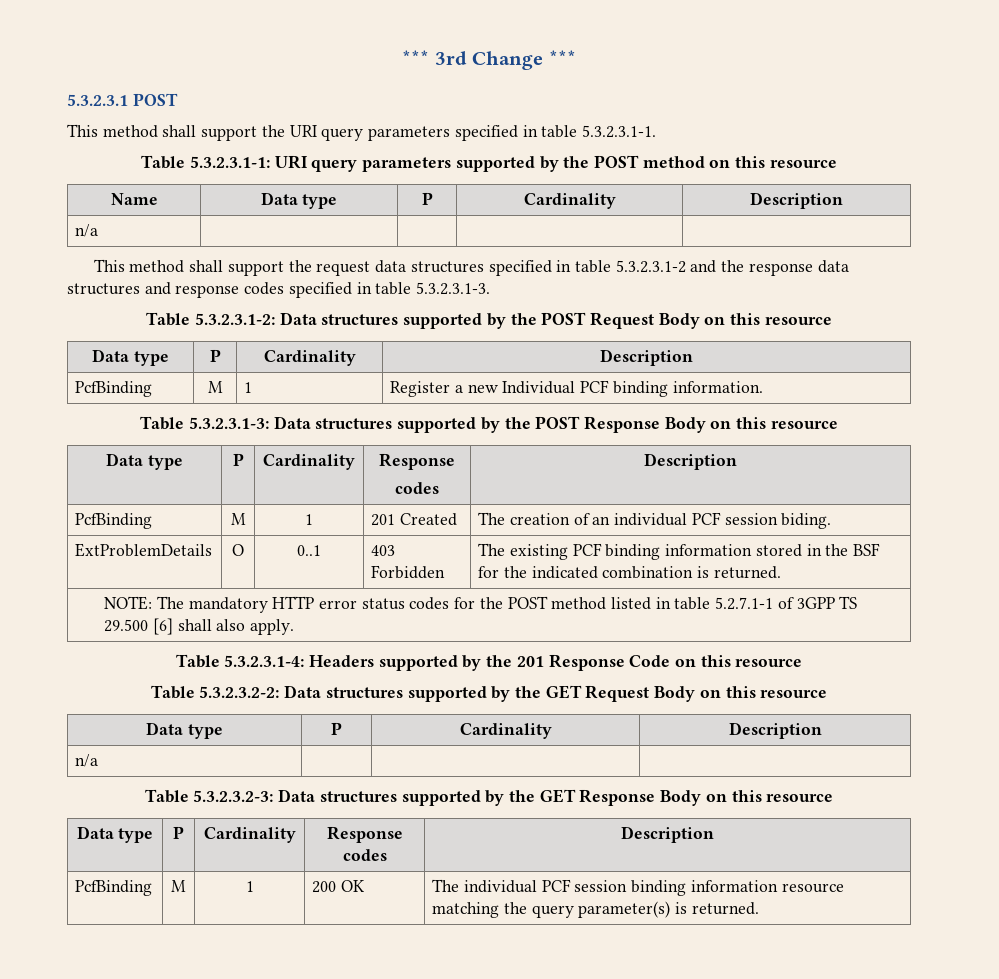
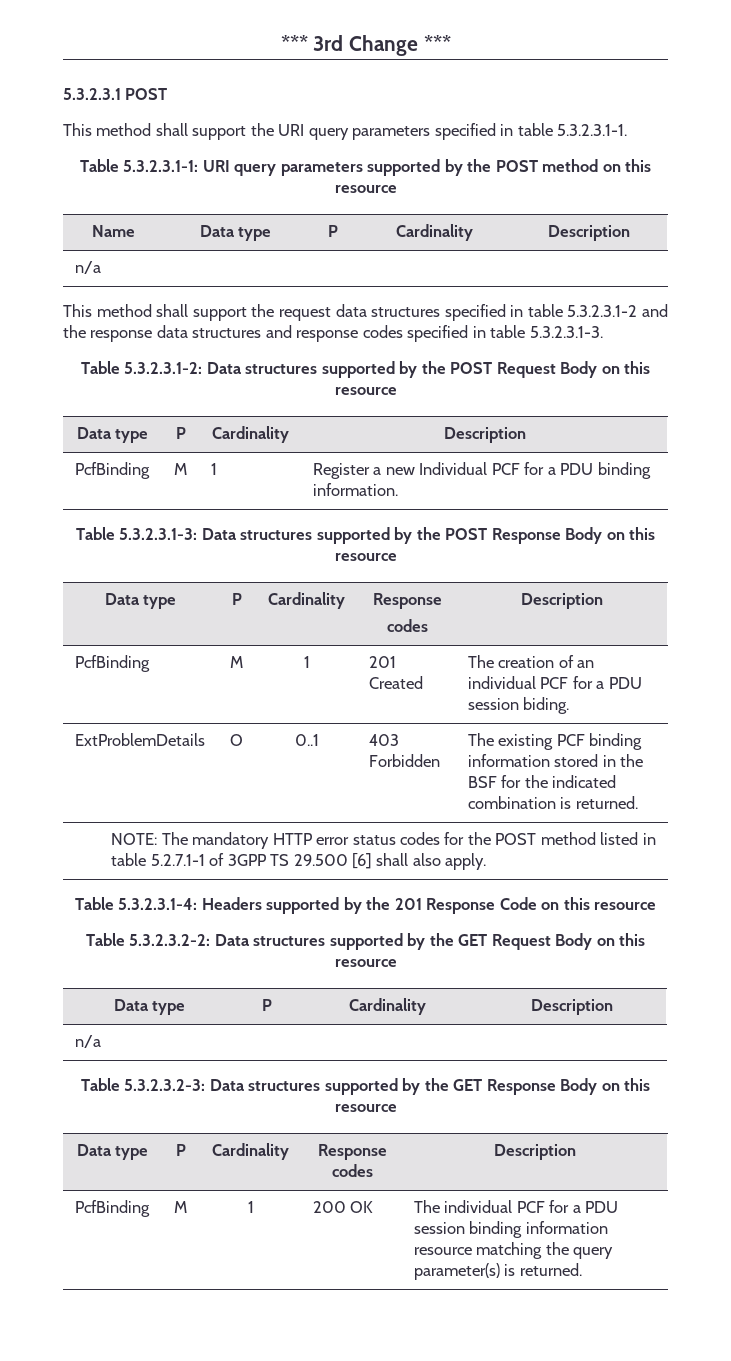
(610, 386) none -> [524,462,594,475] for a PDU
(721, 518) none -> [572,676,642,689] for a PDU
(571, 885) none -> [549,1200,619,1213] for a PDU

